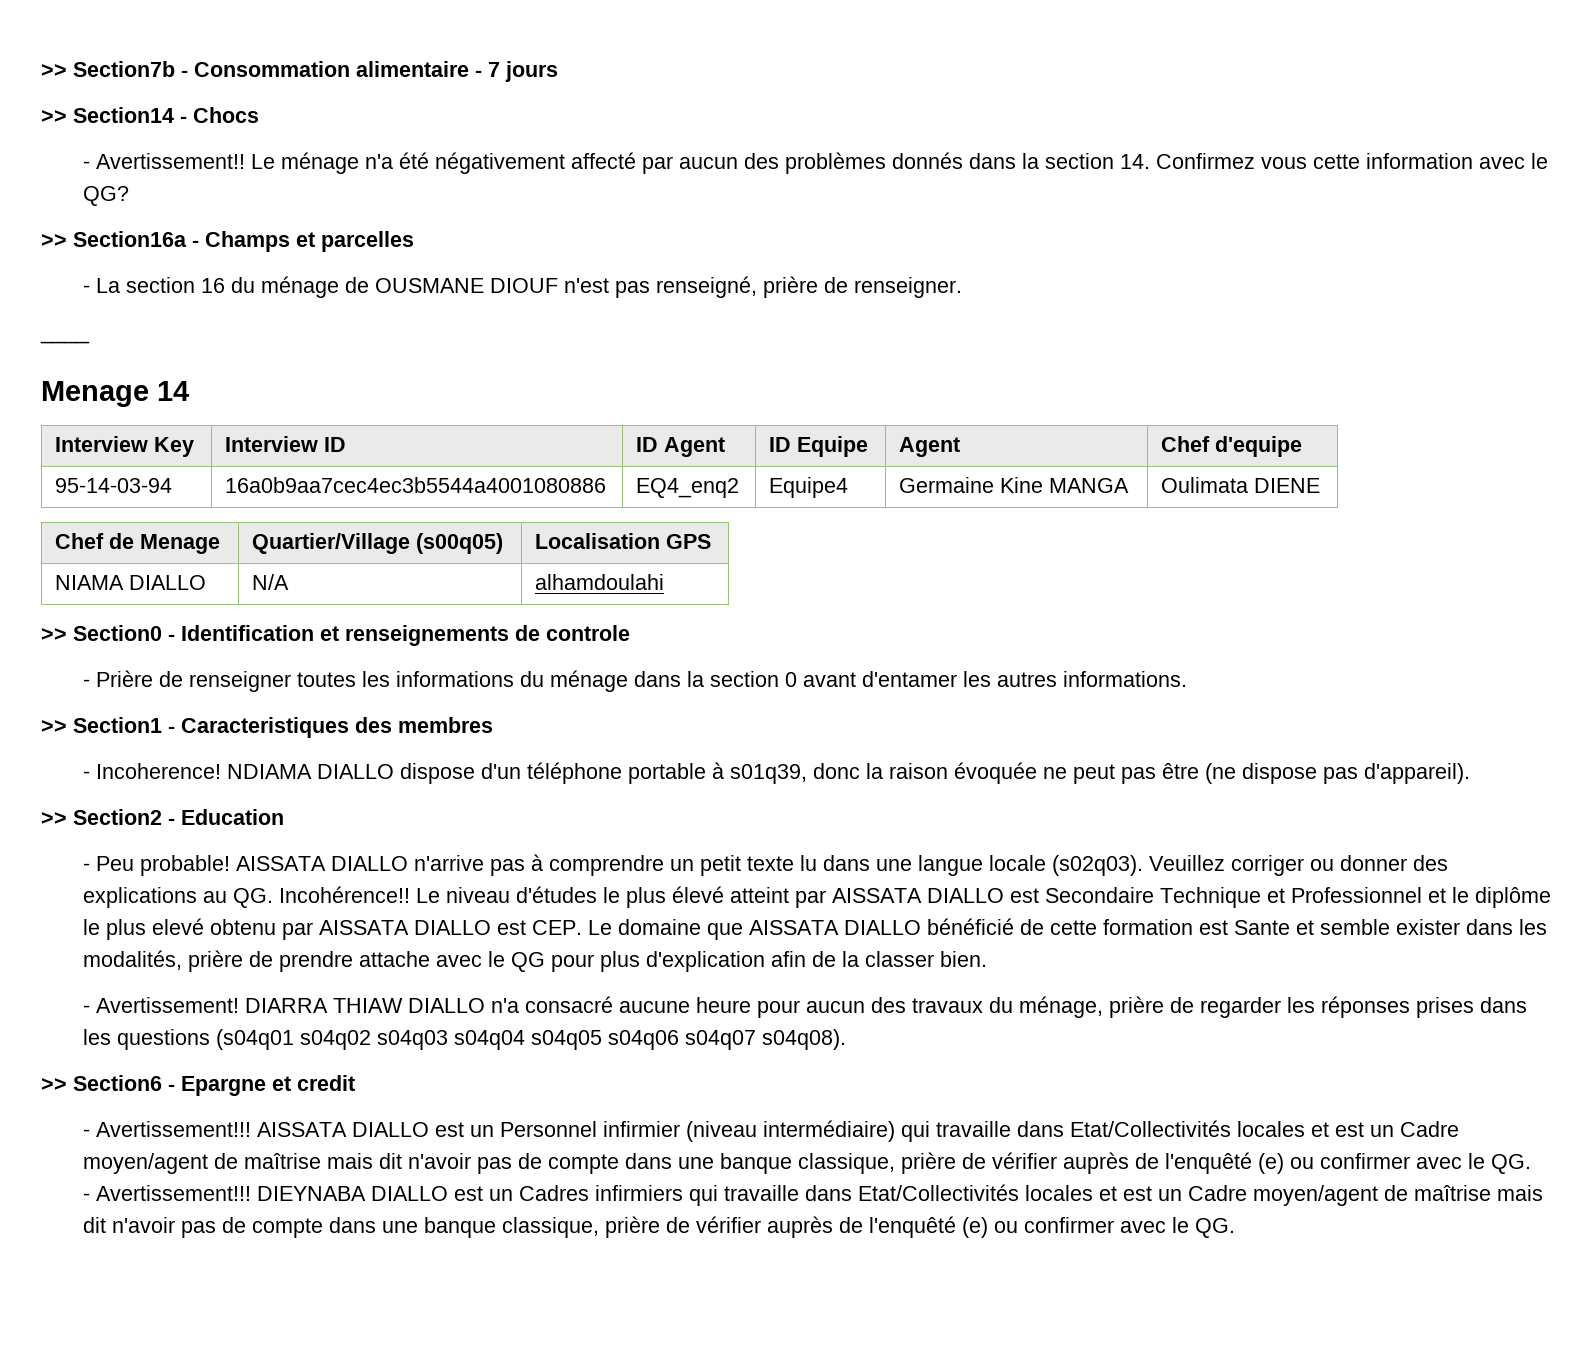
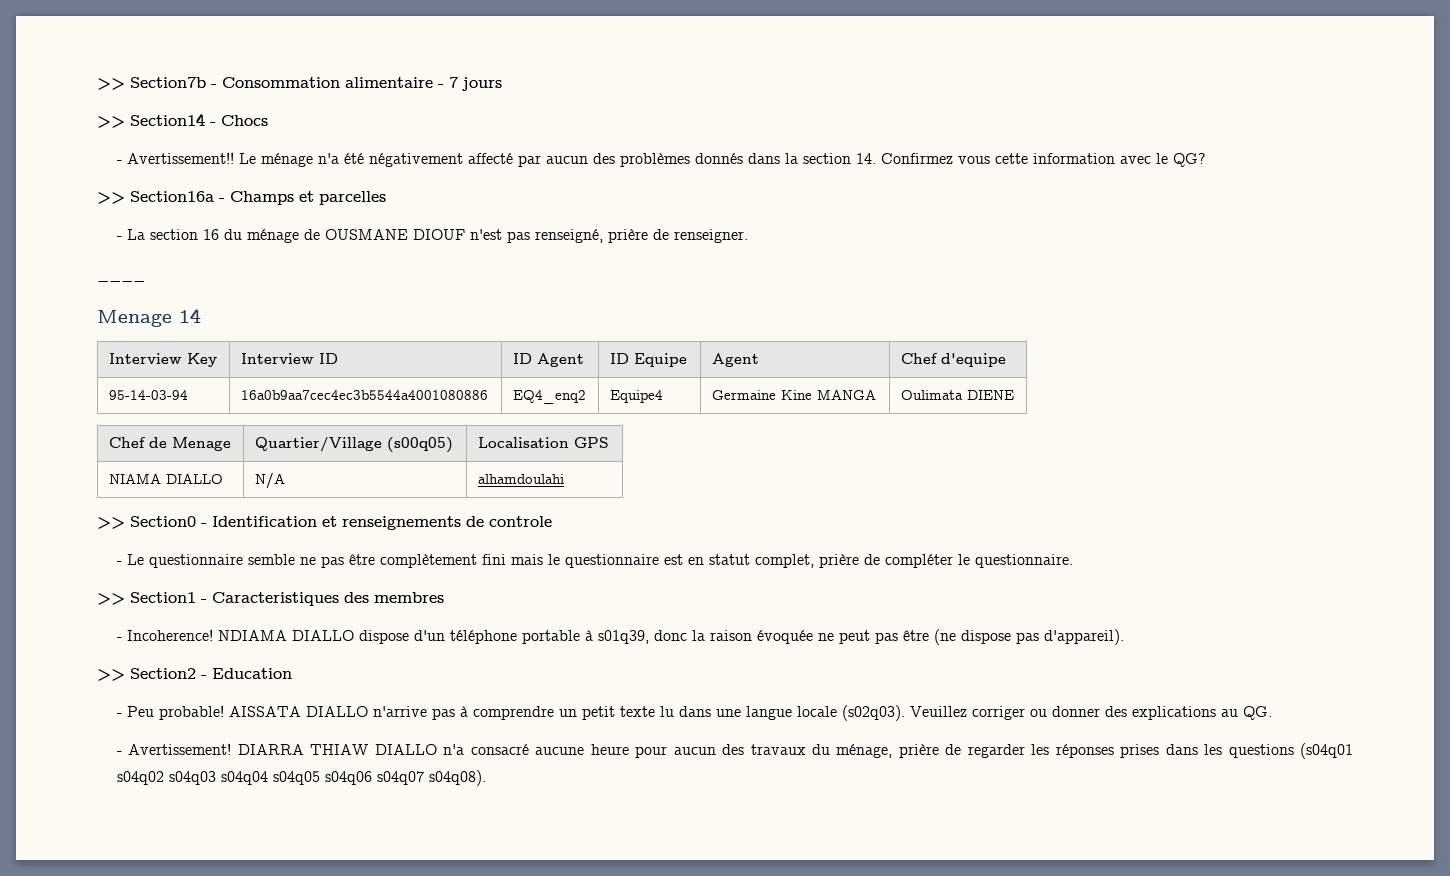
[95,670,1187,692] Prière de renseigner toutes les informations du ménage dans la section 0 avant d'entamer les autres informations. -> [127,554,1074,568] Le questionnaire semble ne pas être complètement fini mais le questionnaire est en statut complet, prière de compléter le questionnaire.
[278,886,1551,908] [82,918,1547,940] [82,950,987,972] Incohérence!! Le niveau d'études le plus élevé atteint par AISSATA DIALLO est Secondaire Technique et Professionnel et le diplôme le plus elevé obtenu par AISSATA DIALLO est CEP. Le domaine que AISSATA DIALLO bénéficié de cette formation est Sante et semble exister dans les modalités, prière de prendre attache avec le QG pour plus d'explication afin de la classer bien. -> (1273, 713) none
[41,1075,355,1096] [82,1120,1459,1142] [82,1152,1531,1174] [82,1184,1543,1206] [82,1216,1235,1238] // >> Section6 - Epargne et credit // - Avertissement!!! AISSATA DIALLO est un Personnel infirmier (niveau intermédiaire) qui travaille dans Etat/Collectivités locales et est un Cadre moyen/agent de maîtrise mais dit n'avoir pas de compte dans une banque classique, prière de vérifier auprès de l'enquêté (e) ou confirmer avec le QG. // - Avertissement!!! DIEYNABA DIALLO est un Cadres infirmiers qui travaille dans Etat/Collectivités locales et est un Cadre moyen/agent de maîtrise mais dit n'avoir pas de compte dans une banque classique, prière de vérifier auprès de l'enquêté (e) ou confirmer avec le QG. -> (487, 778) none

